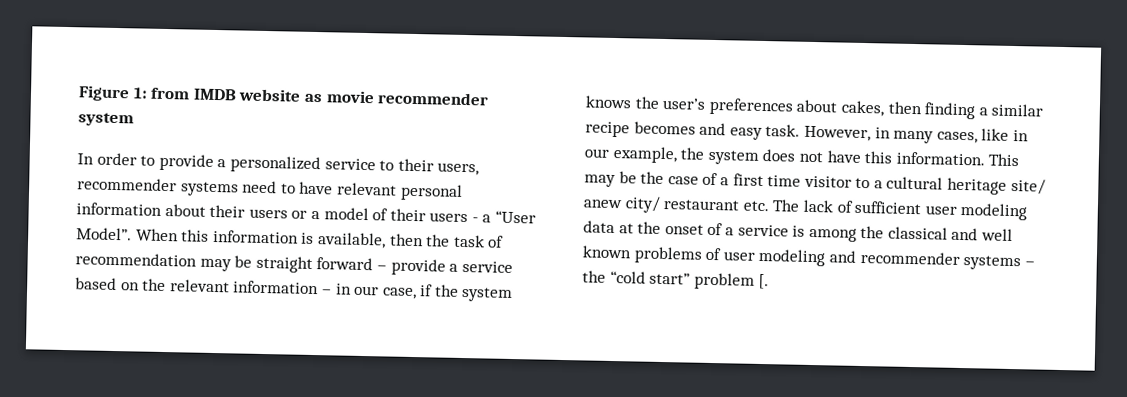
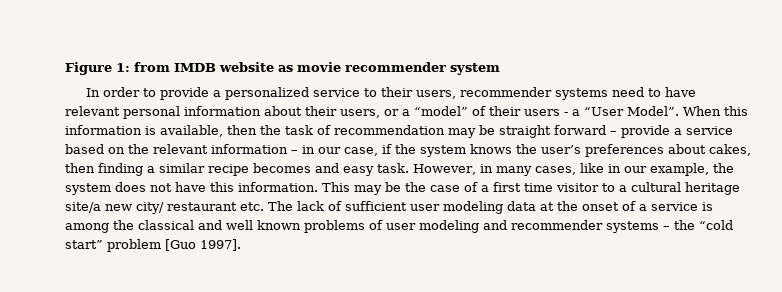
[248,208,288,219] users -> [340,109,380,118] users,
[323,207,369,221] model -> [414,106,468,116] “model”
[1010,178,1046,195] [583,199,622,209] site/ anew -> [65,202,132,213] site/a new
[758,273,770,290] [. -> [165,239,241,251] [Guo 1997].

